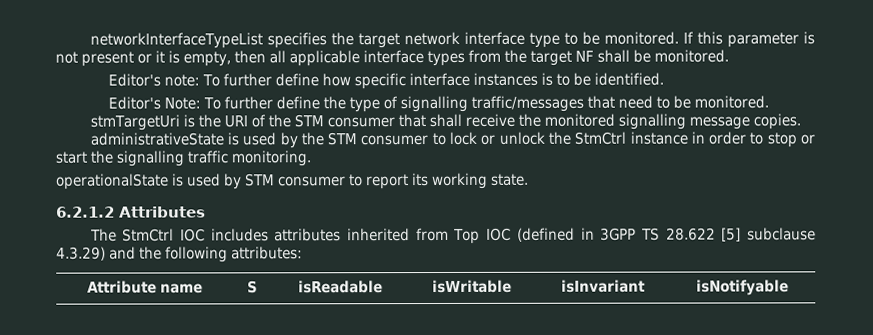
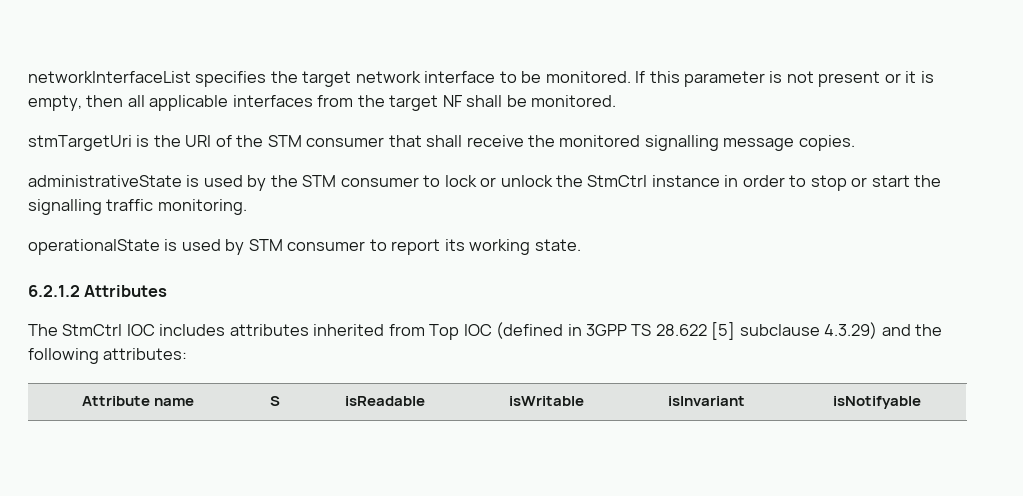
[89,32,263,49] networkInterfaceTypeList -> [28,71,191,83] networkInterfaceList
[528,32,560,48] type -> (496, 77) none
[363,50,465,67] interface types -> [232,95,313,107] interfaces
[108,72,665,90] [108,95,770,113] // Editor's note: To further define how specific interface instances is to be identified. // Editor's Note: To further define the type of signalling traffic/messages that need to be monitored. -> (617, 101) none

